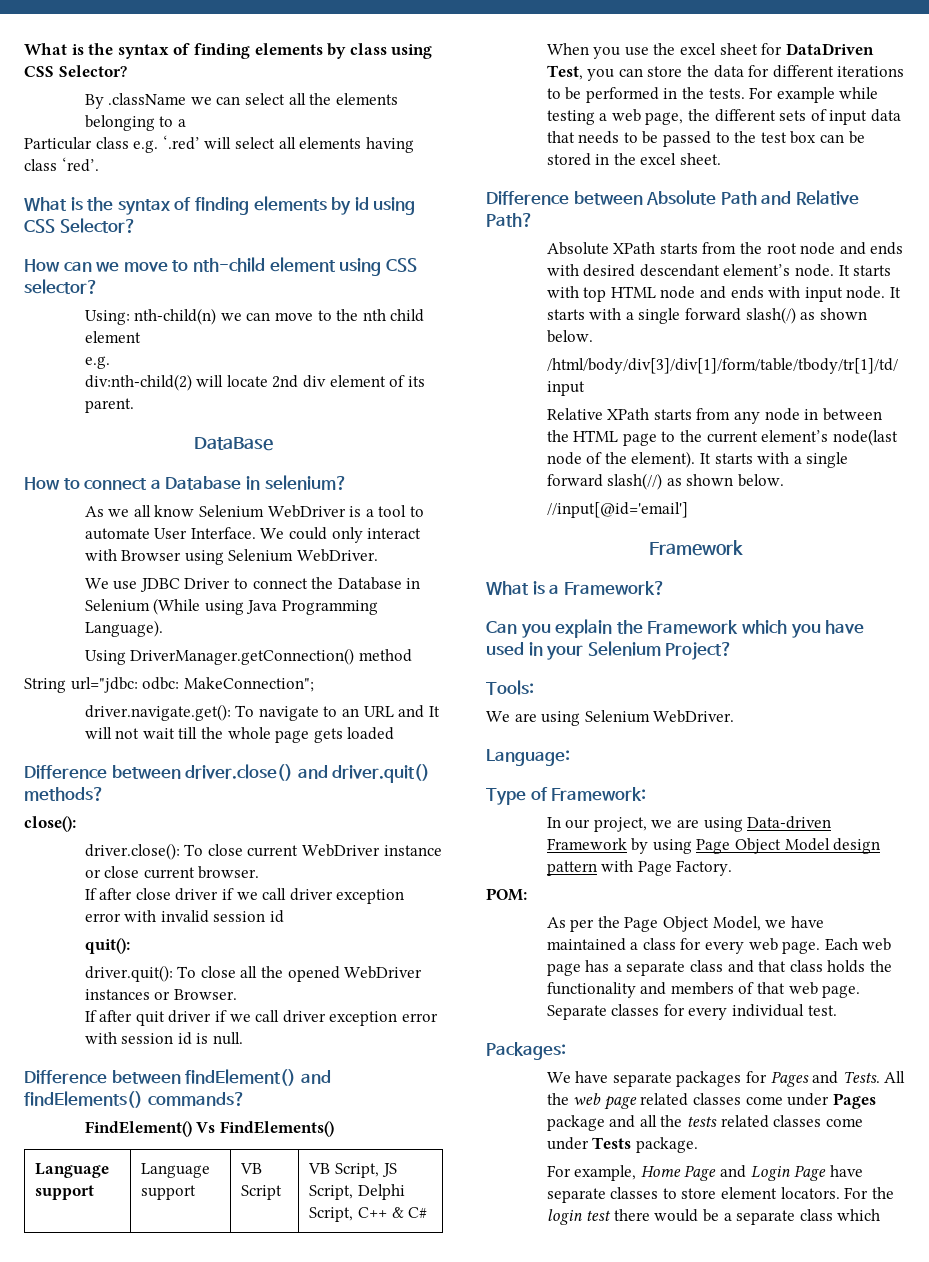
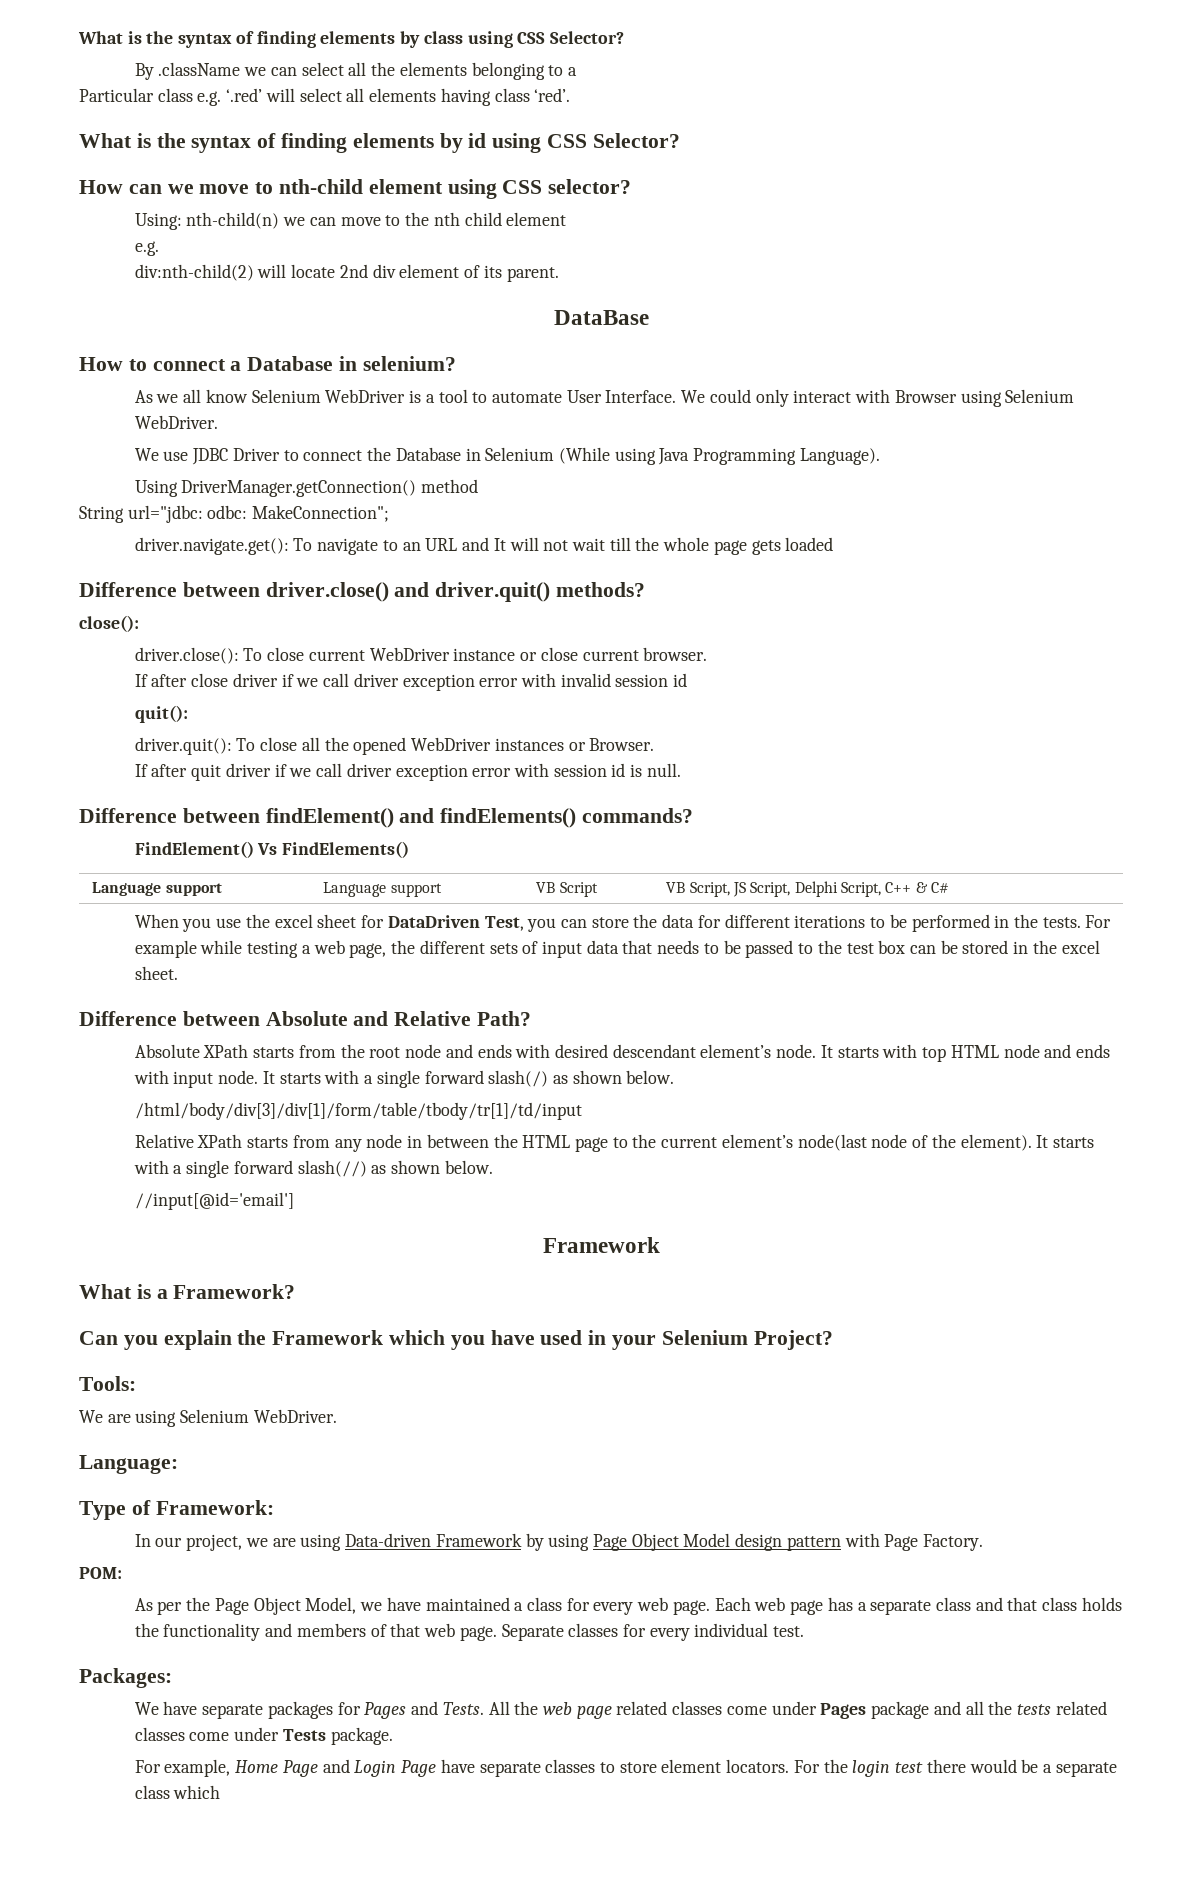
[720,191,757,205] Path -> (348, 1018) none

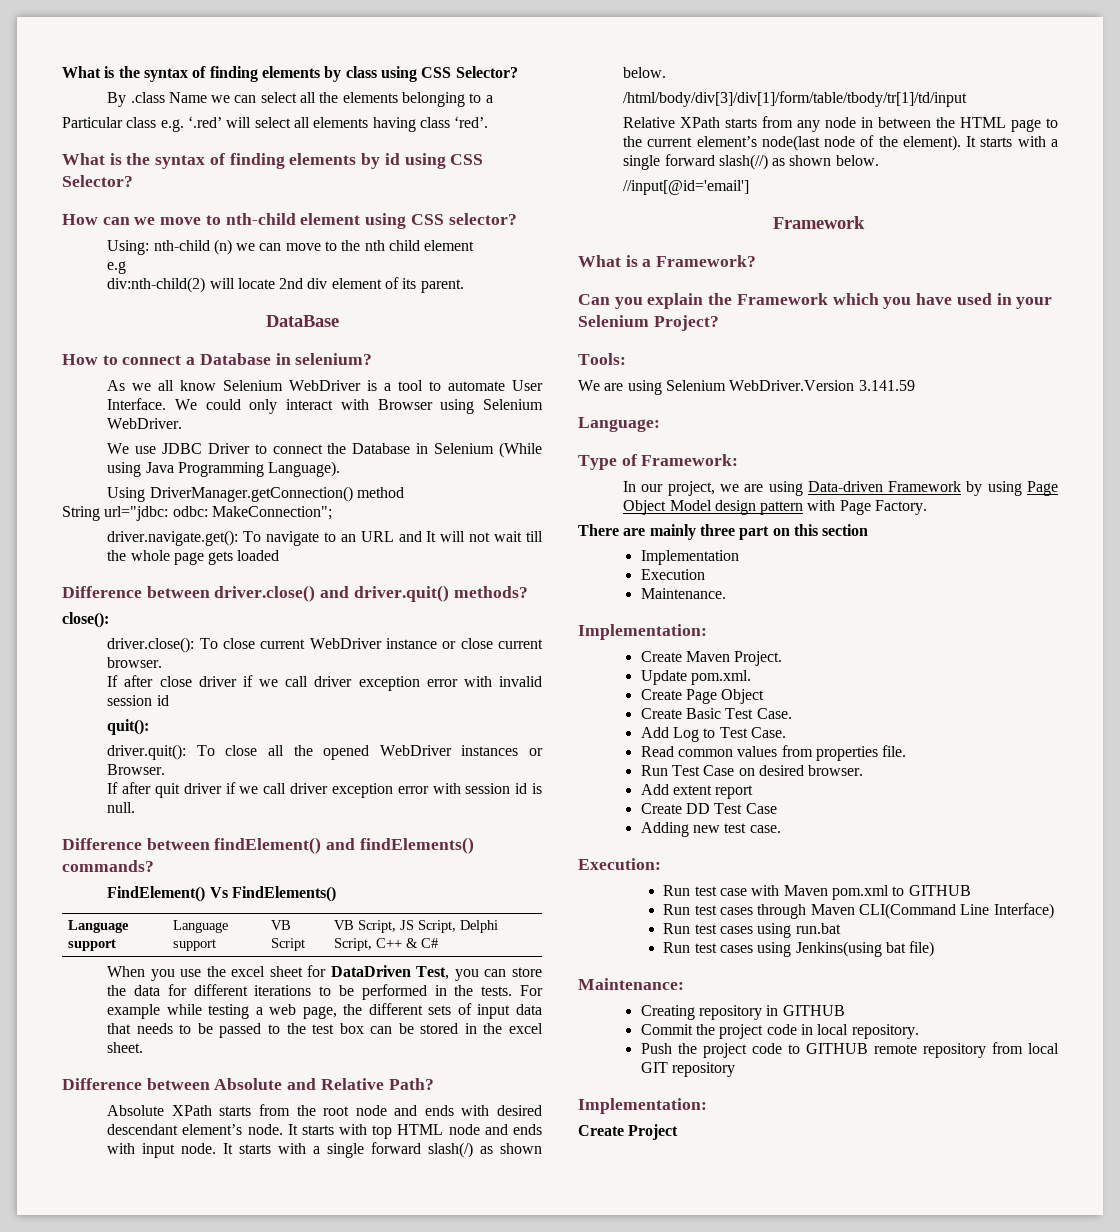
[158,62,241,76] .className -> [130,92,207,103] .class Name
[186,212,280,229] nth-child(n) -> [153,239,232,255] nth-child (n)
[134,241,159,256] e.g. -> [107,261,127,274] e.g
[253,1409,337,1423] WebDriver. -> [729,380,915,391] WebDriver.Version 3.141.59
[79,1567,122,1579] [134,1597,1122,1615] [134,1623,805,1641] [79,1668,172,1688] [134,1701,1107,1719] [134,1727,393,1745] [134,1759,1117,1777] [134,1785,221,1799] POM: // As per the Page Object Model, we have maintained a class for every web page. Each web page has a separate class and that class holds the functionality and members of that web page. Separate classes for every individual test. // Packages: // We have separate packages for Pages and Tests. All the web page related classes come under Pages package and all the tests related classes come under Tests package. // For example, Home Page and Login Page have separate classes to store element locators. For the login test there would be a separate class which -> [578,524,869,540] [640,550,739,565] [640,569,705,580] [640,588,726,599] [578,624,707,640] [640,651,783,666] [640,670,752,685] [640,689,765,704] [640,708,792,719] [640,727,787,742] [640,745,907,761] [640,765,864,776] [640,784,754,799] [640,803,777,814] [640,822,781,837] [578,858,661,870] [663,885,971,900] [663,903,1054,919] [663,923,841,938] [663,941,935,957] [578,978,684,990] [640,1005,845,1020] [640,1024,919,1039] [640,1042,1059,1058] [640,1062,736,1077] [578,1098,707,1114] [578,1124,679,1140] There are mainly three part on this section // Implementation // Execution // Maintenance. // Implementation: // Create Maven Project. // Update pom.xml. // Create Page Object // Create Basic Test Case. // Add Log to Test Case. // Read common values from properties file. // Run Test Case on desired browser. // Add extent report // Create DD Test Case // Adding new test case. // Execution: // Run test case with Maven pom.xml to GITHUB // Run test cases through Maven CLI(Command Line Interface) // Run test cases using run.bat // Run test cases using Jenkins(using bat file) // Maintenance: // Creating repository in GITHUB // Commit the project code in local repository. // Push the project code to GITHUB remote repository from local GIT repository // Implementation: // Create Project

